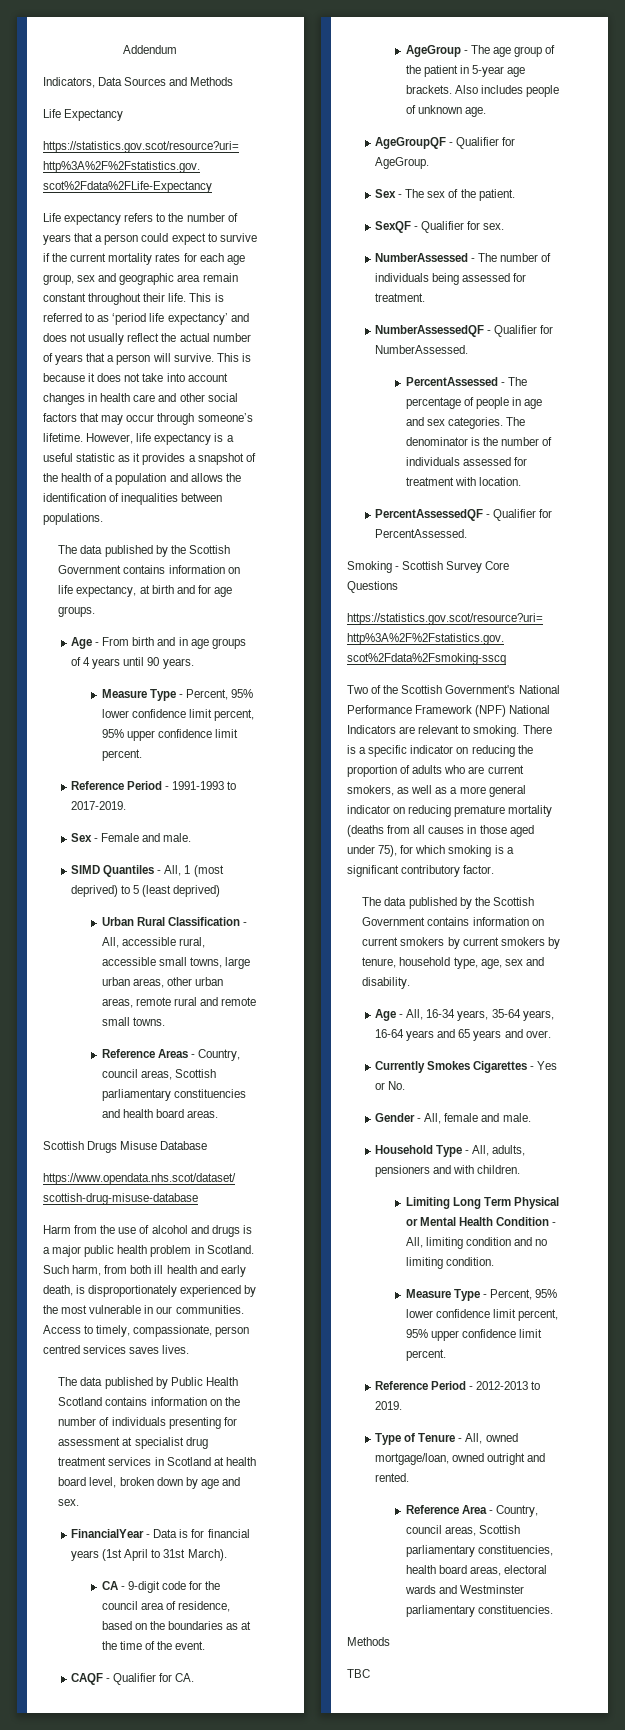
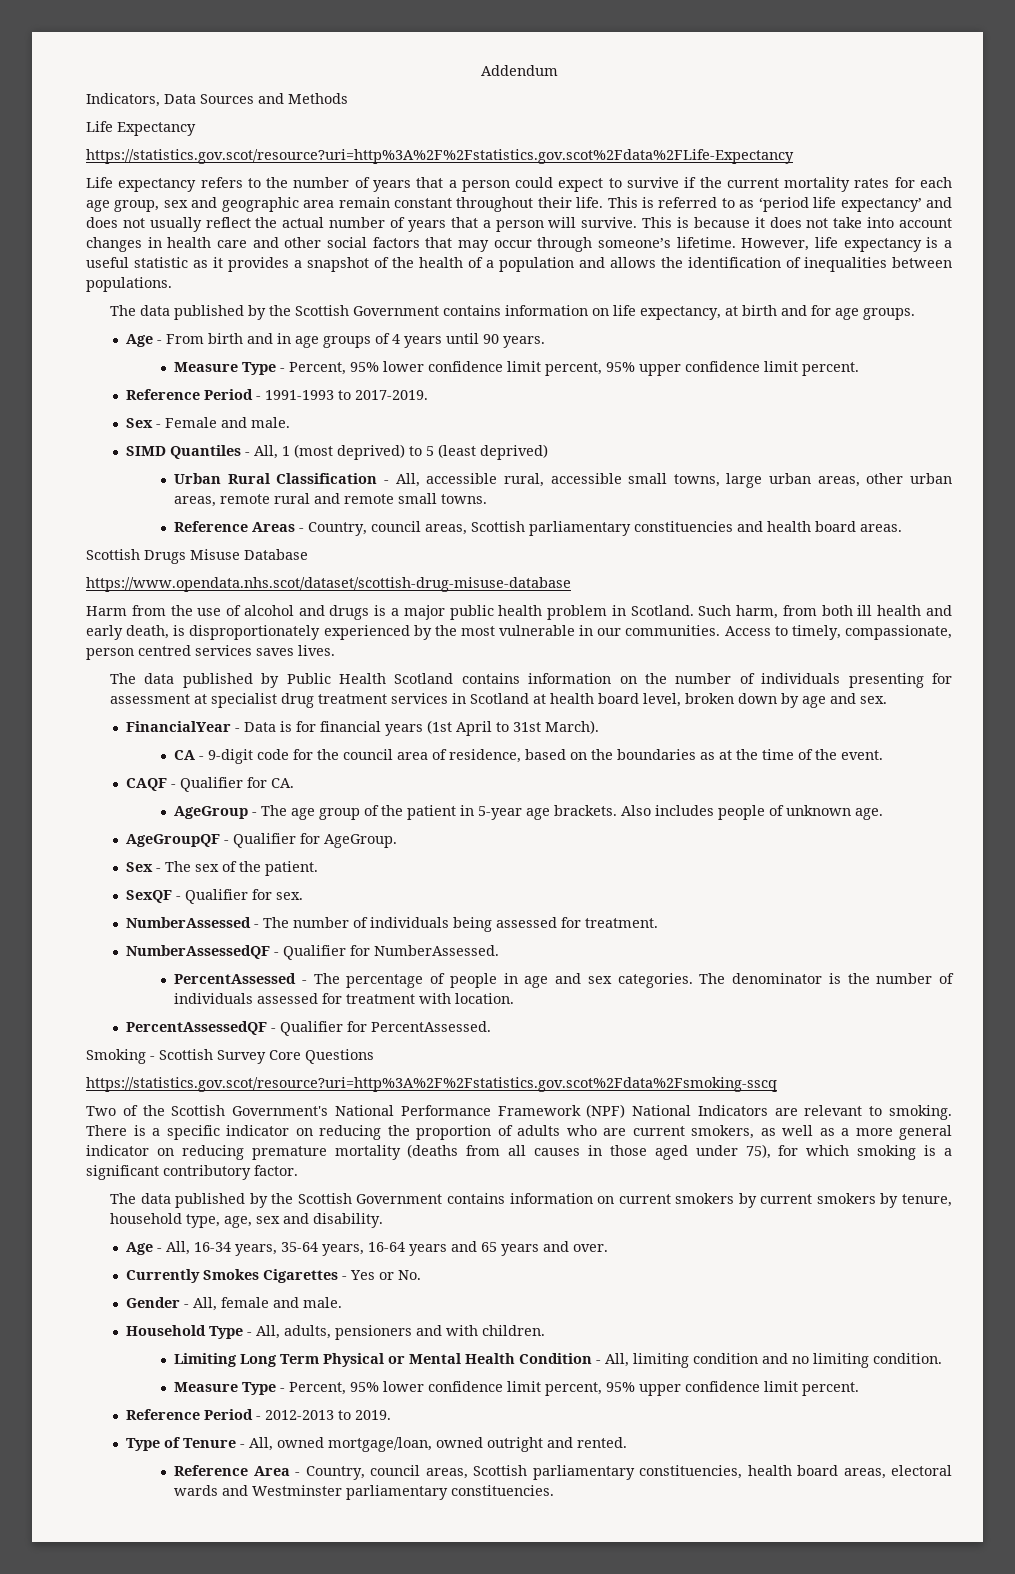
[347,1637,390,1646] [347,1669,370,1678] // Methods // TBC -> (555, 1490) none

